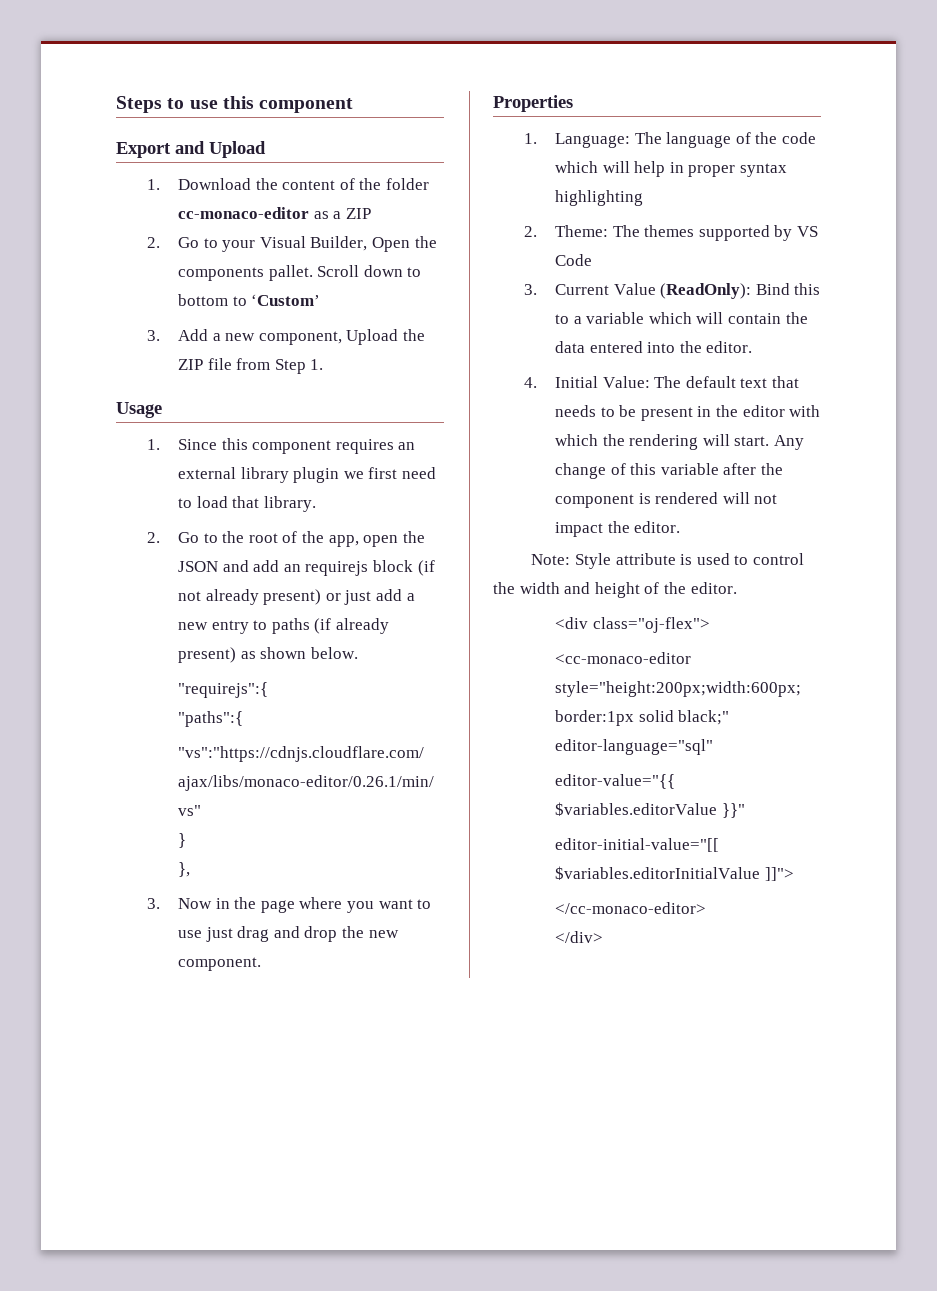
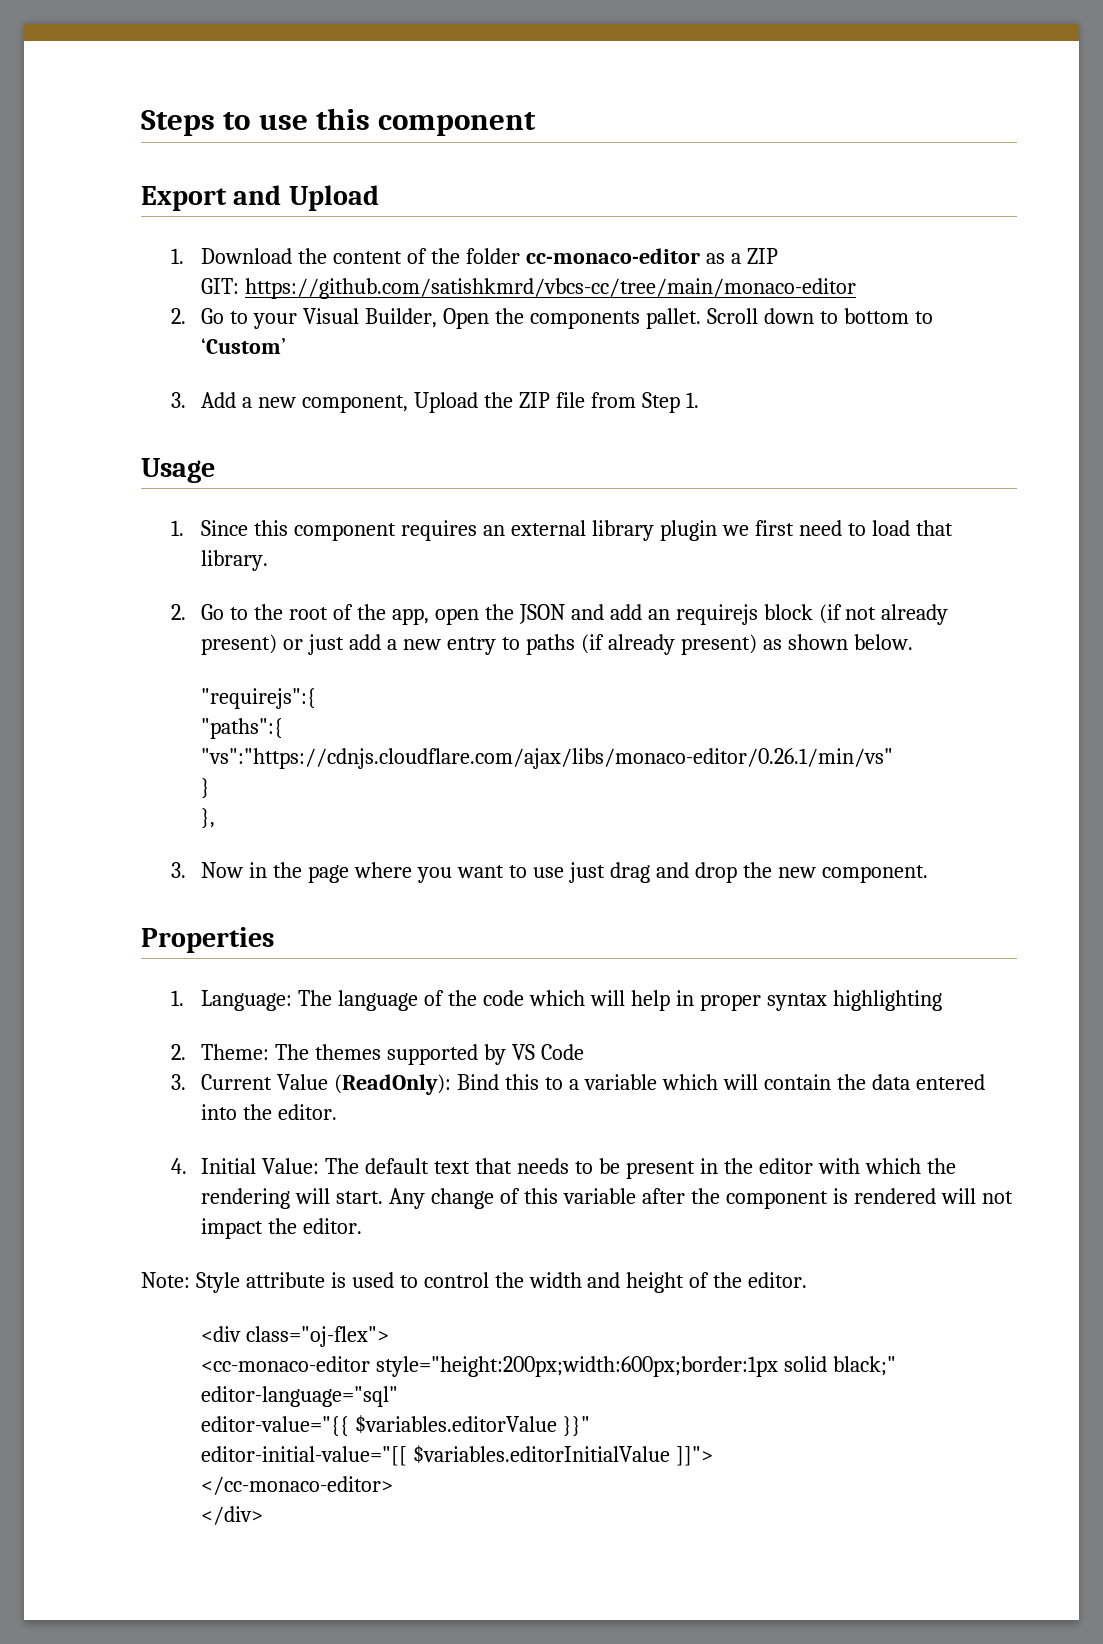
(371, 213) none -> [201,278,857,299] // GIT: https://github.com/satishkmrd/vbcs-cc/tree/main/monaco-editor

